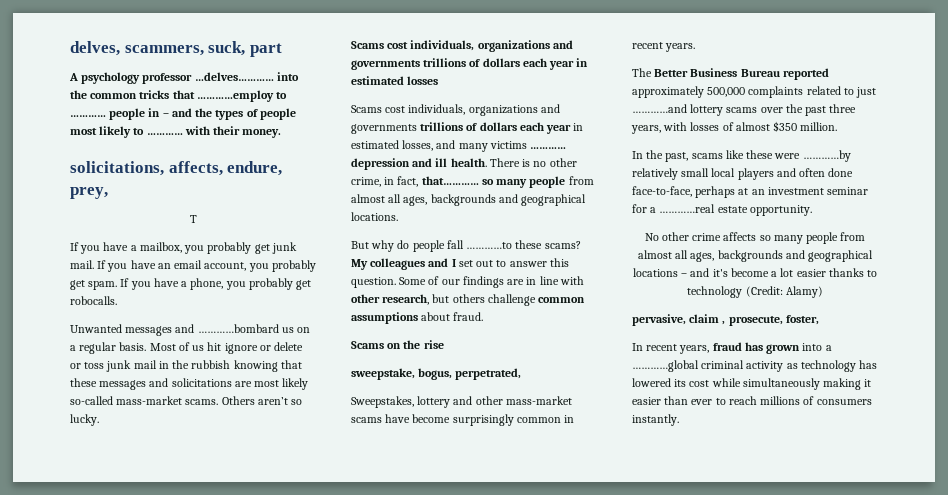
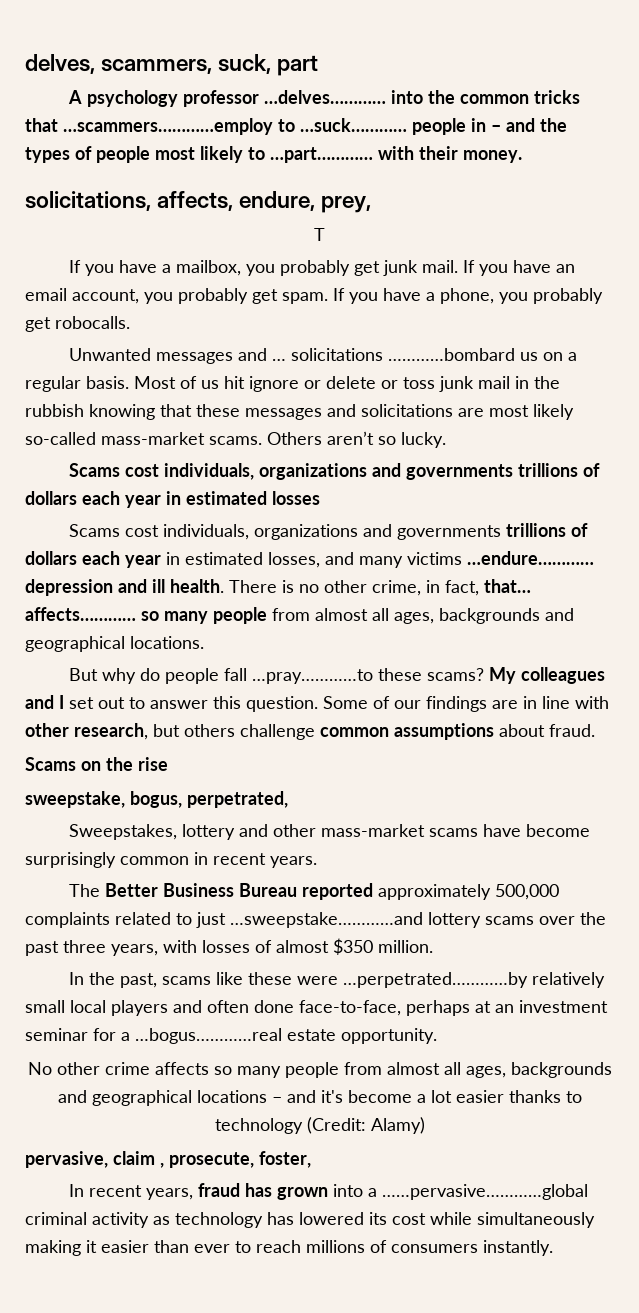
[196,90,288,102] [70,115,106,117] …………employ to ………… -> [63,118,407,135] …scammers…………employ to …suck…………
[146,133,183,135] ………… -> [270,147,373,163] …part…………
(195, 328) none -> [272,348,384,361] … solicitations
[530,147,567,149] ………… -> [467,551,594,565] …endure…………
[421,176,479,185] that………… -> [484,579,531,593] [25,607,136,621] that… affects…………
[466,242,513,249] …………to -> [252,669,374,684] …pray…………to
[632,104,687,113] …………and -> [230,912,423,928] …sweepstake…………and
[802,150,851,162] …………by -> [343,972,529,988] …perpetrated…………by
[659,204,716,213] …………real -> [135,1028,282,1044] …bogus…………real
[632,360,699,372] …………global -> [382,1184,589,1200] ……pervasive…………global

